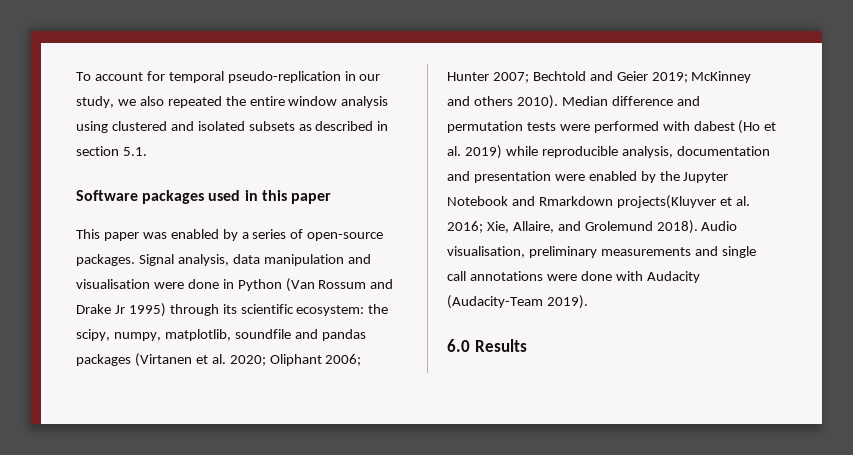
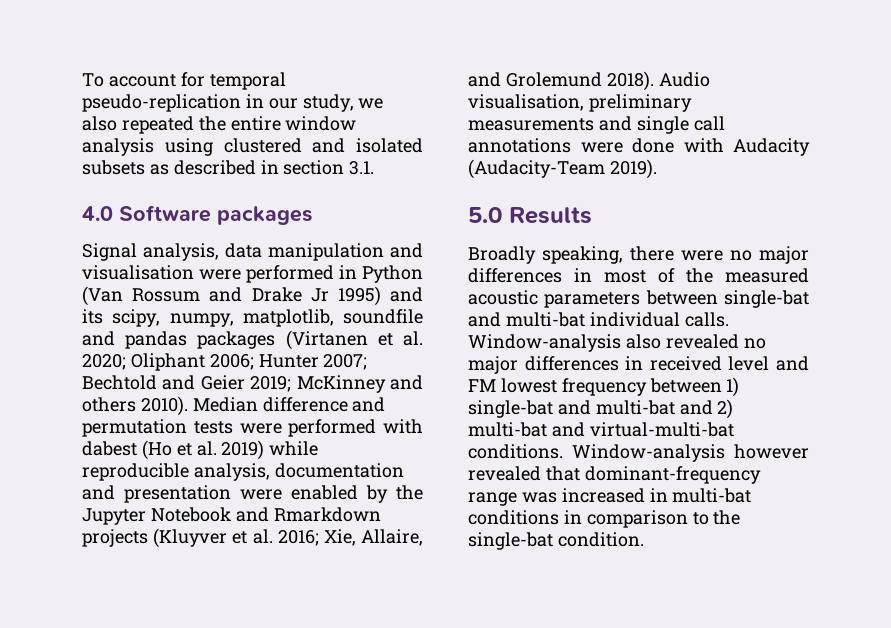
[122,147,147,156] 5.1. // -> [349,161,375,175] [82,206,113,221] 3.1. // 4.0
[208,190,331,204] [76,229,384,241] [76,254,135,266] used in this paper // This paper was enabled by a series of open-source packages. -> (312, 215) //
[187,279,219,289] done -> [246,265,334,283] performed
[169,304,389,316] through its scientific ecosystem: the -> [390,287,424,302] [82,309,103,324] and its
[616,195,716,209] projects(Kluyver -> [82,528,228,548] projects (Kluyver
[447,339,470,352] 6.0 -> [468,207,502,223] 5.0
(527, 345) none -> [468,246,809,264] [468,268,809,283] [468,290,809,308] [468,312,729,327] [468,334,766,352] [468,356,809,374] [468,377,740,397] [468,399,734,419] [468,422,734,437] [468,444,809,462] [468,466,761,484] [468,488,752,506] [468,510,741,528] [468,532,644,550] // Broadly speaking, there were no major differences in most of the measured acoustic parameters between single-bat and multi-bat individual calls. Window-analysis also revealed no major differences in received level and FM lowest frequency between 1) single-bat and multi-bat and 2) multi-bat and virtual-multi-bat conditions. Window-analysis however revealed that dominant-frequency range was increased in multi-bat conditions in comparison to the single-bat condition.

